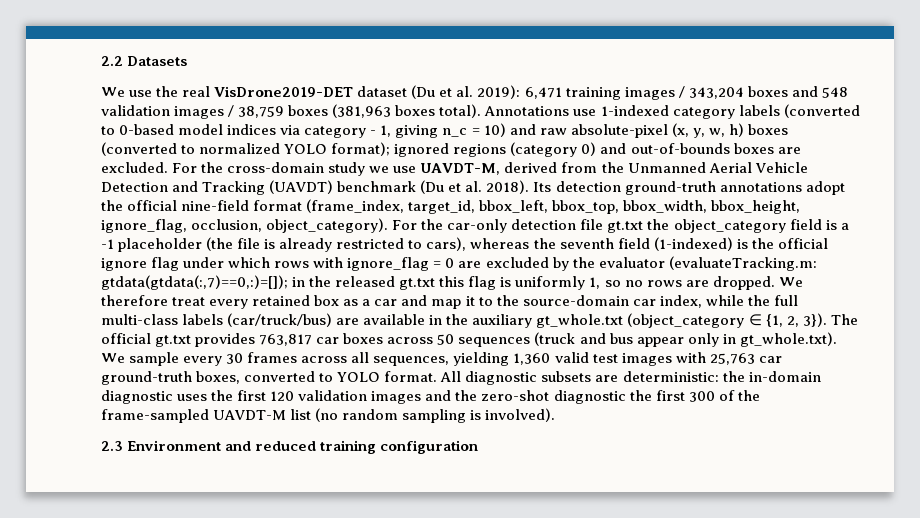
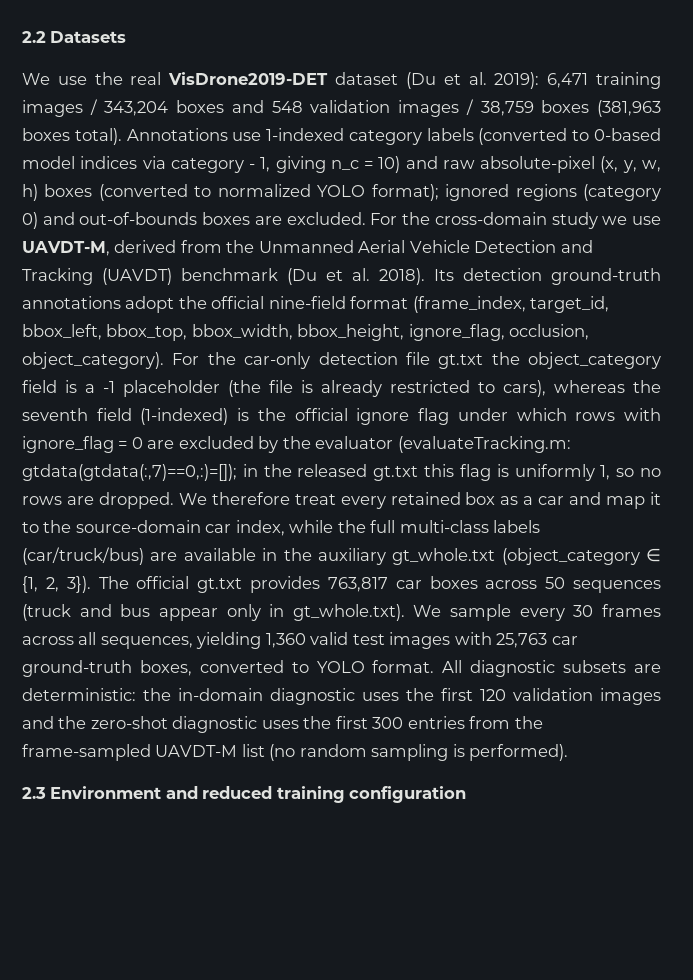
(626, 397) none -> [261,720,299,729] uses
[718,390,735,401] of -> [407,716,511,729] entries from
[485,408,556,422] involved). -> [469,744,569,761] performed).

